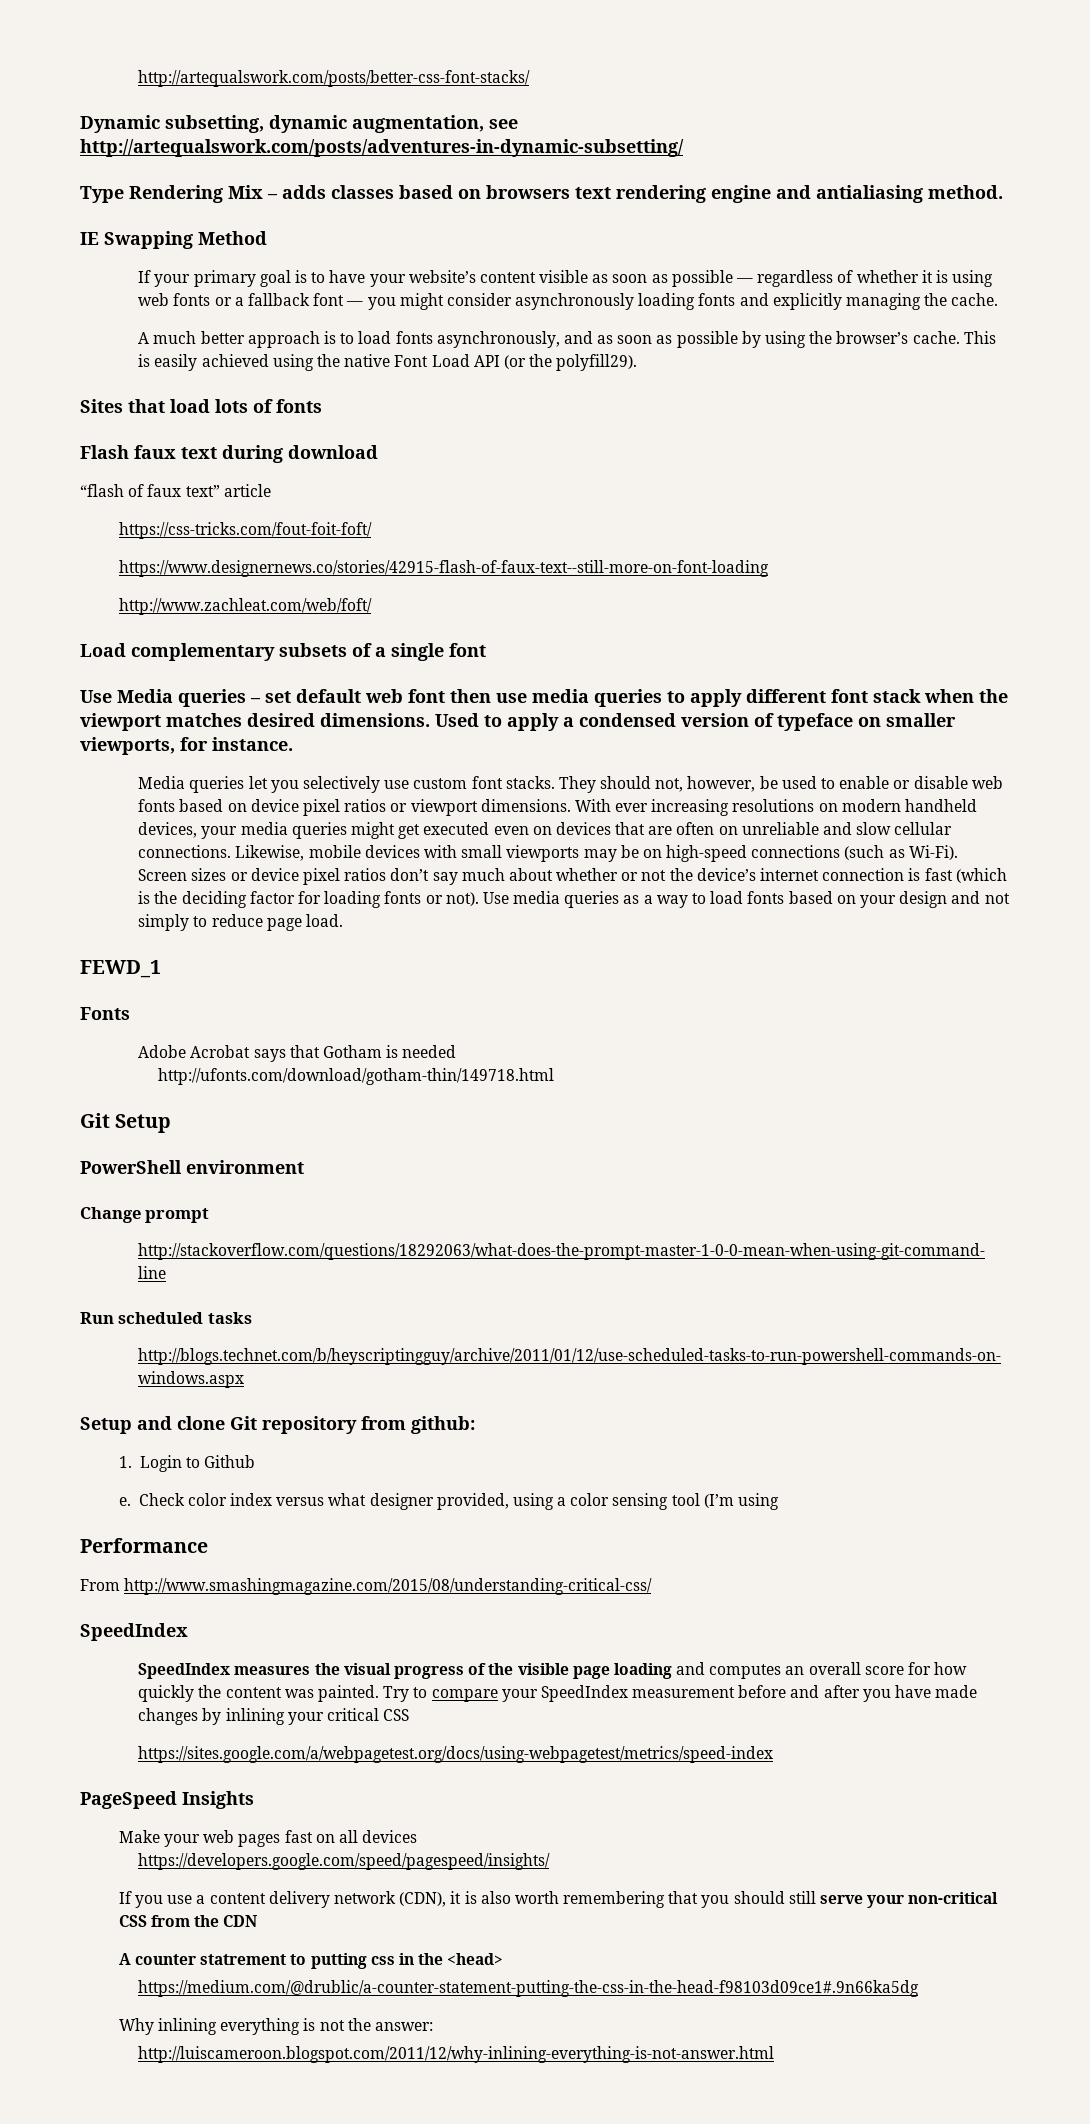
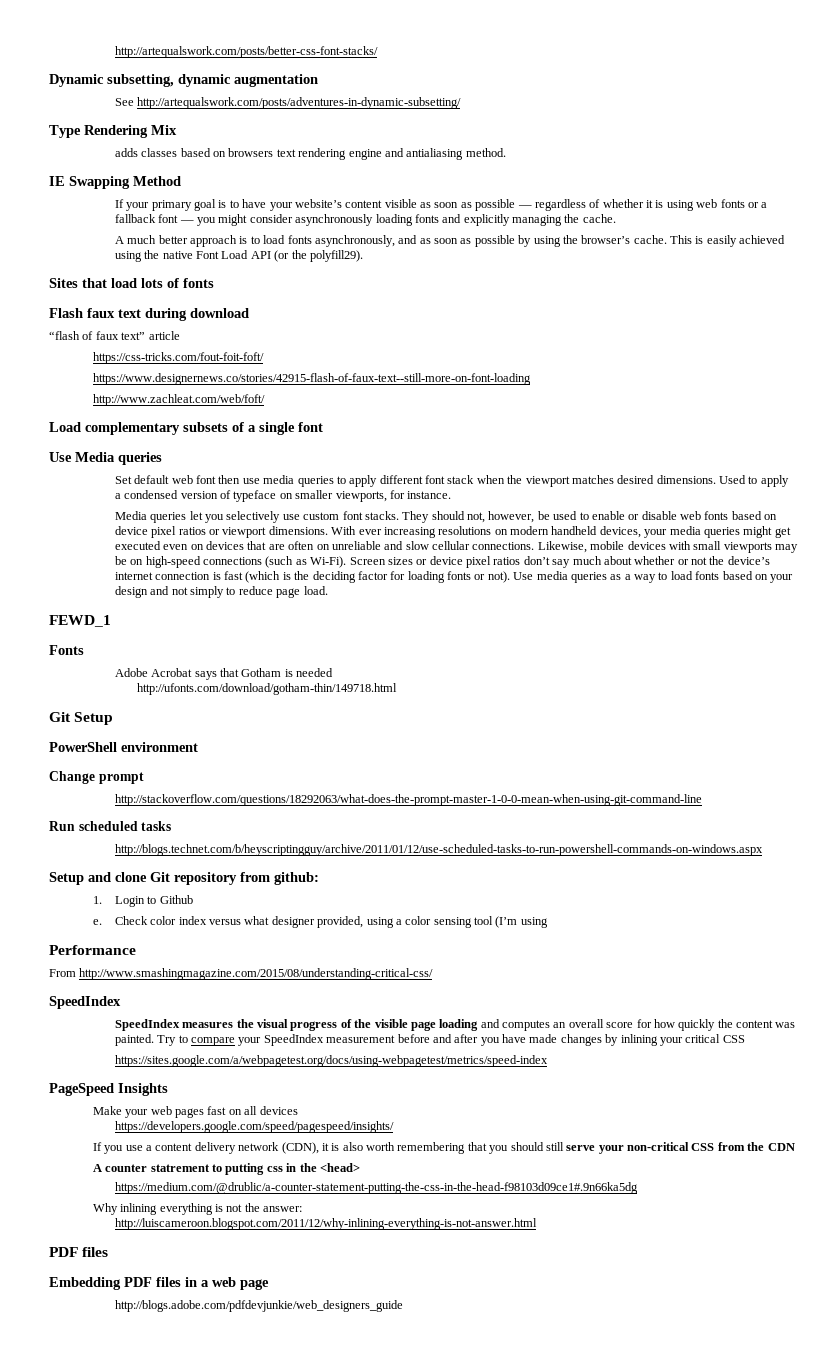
[352,115,518,133] augmentation, see -> [234,74,318,87] [114,98,134,106] augmentation // See
[267,194,278,199] – -> (177, 130) //
[250,691,291,703] – set -> [114,476,132,484] // Set
(775, 2054) none -> [49,1247,109,1257] [49,1277,269,1290] [114,1300,403,1312] // PDF files // Embedding PDF files in a web page // http://blogs.adobe.com/pdfdevjunkie/web_designers_guide

